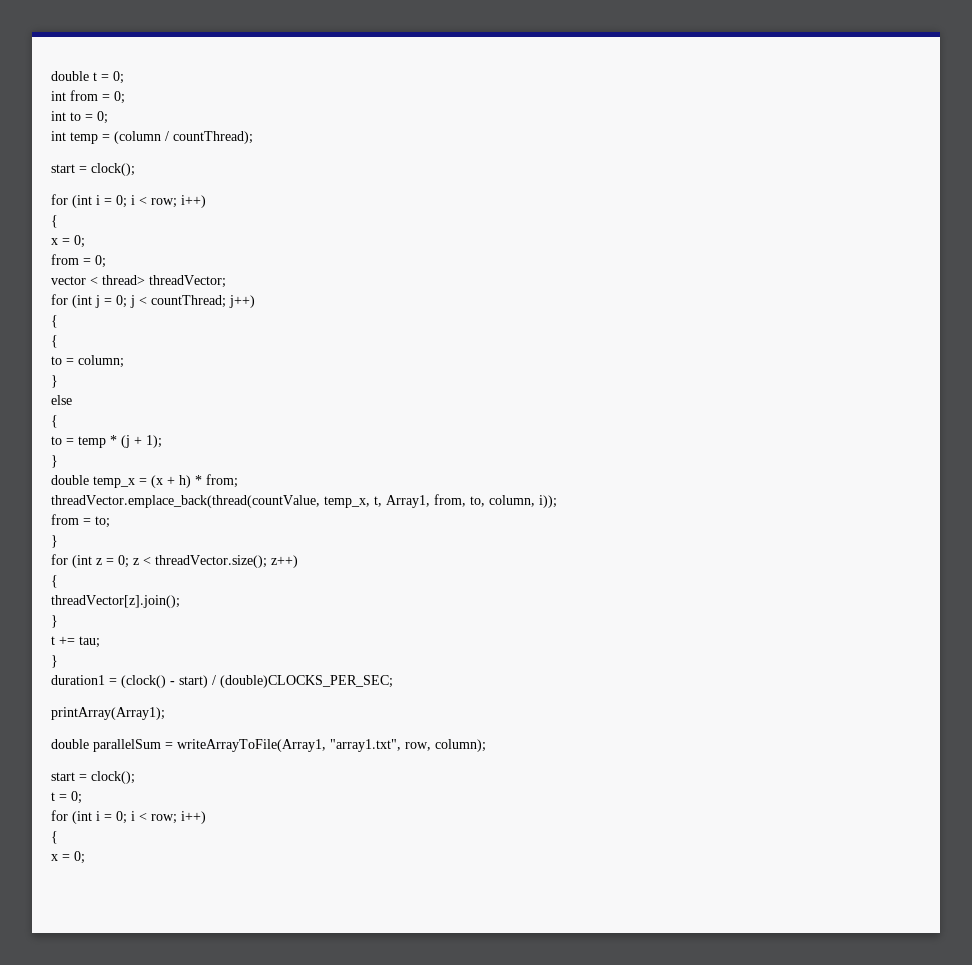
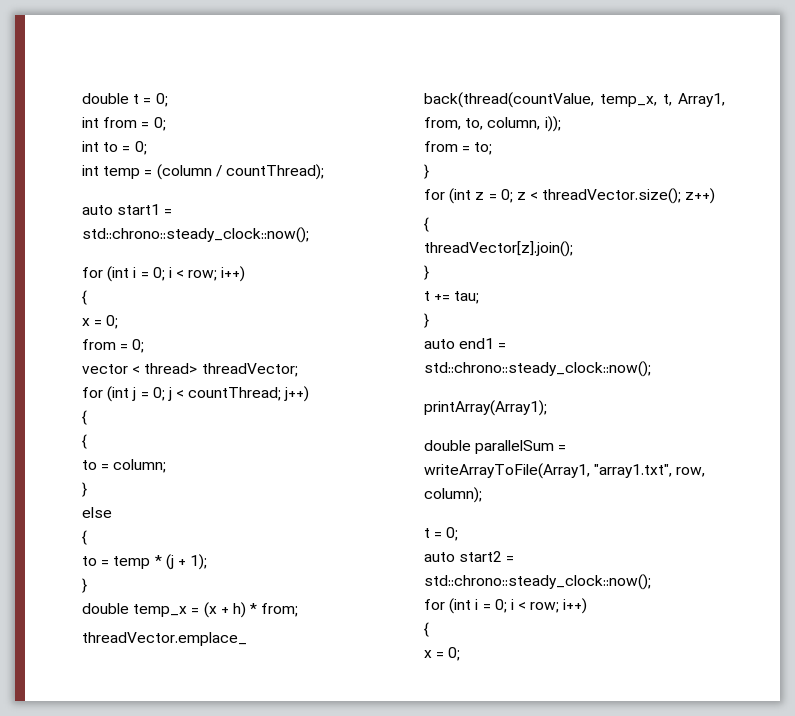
[51,163,135,176] start = clock(); -> [82,204,173,215] [82,227,309,243] auto start1 = std::chrono::steady_clock::now();
[51,675,393,688] duration1 = (clock() - start) / (double)CLOCKS_PER_SEC; -> [424,338,507,349] [424,361,651,377] auto end1 = std::chrono::steady_clock::now();
[51,771,135,784] [51,791,82,804] // start = clock(); // t = 0; -> [424,527,459,541] [424,551,515,562] [424,574,651,590] // t = 0; // auto start2 = std::chrono::steady_clock::now();

